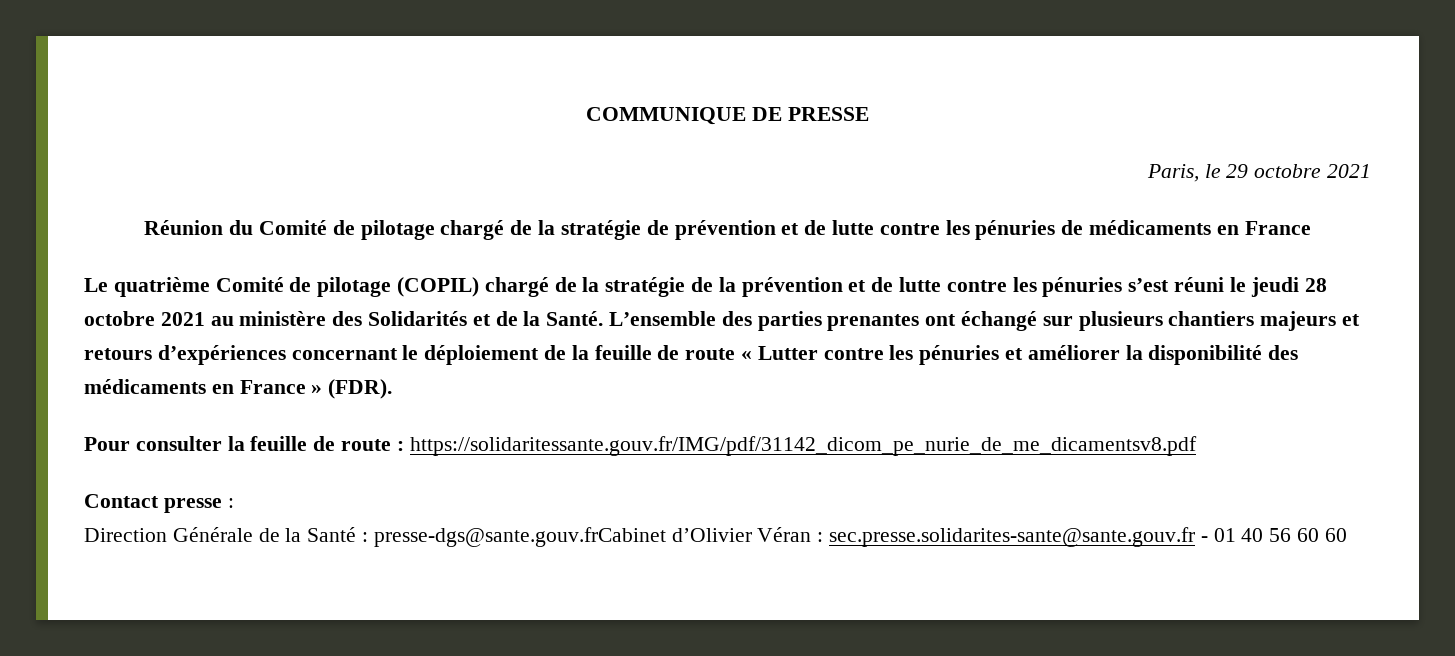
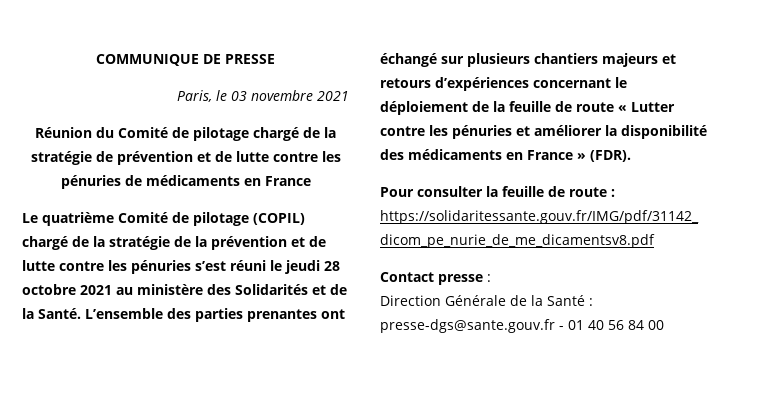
[1226,164,1322,178] 29 octobre -> [231,90,313,101] 03 novembre
[373,527,1196,547] presse-dgs@sante.gouv.frCabinet d’Olivier Véran : sec.presse.solidarites-sante@sante.gouv.fr -> [380,319,555,333] presse-dgs@sante.gouv.fr
[1297,528,1347,542] 60 60 -> [628,320,664,330] 84 00

